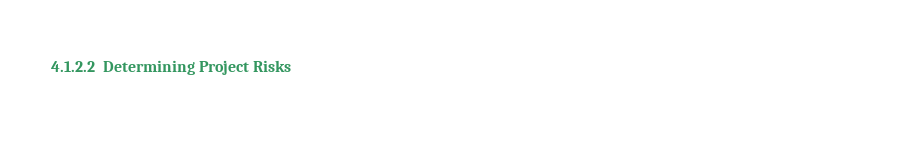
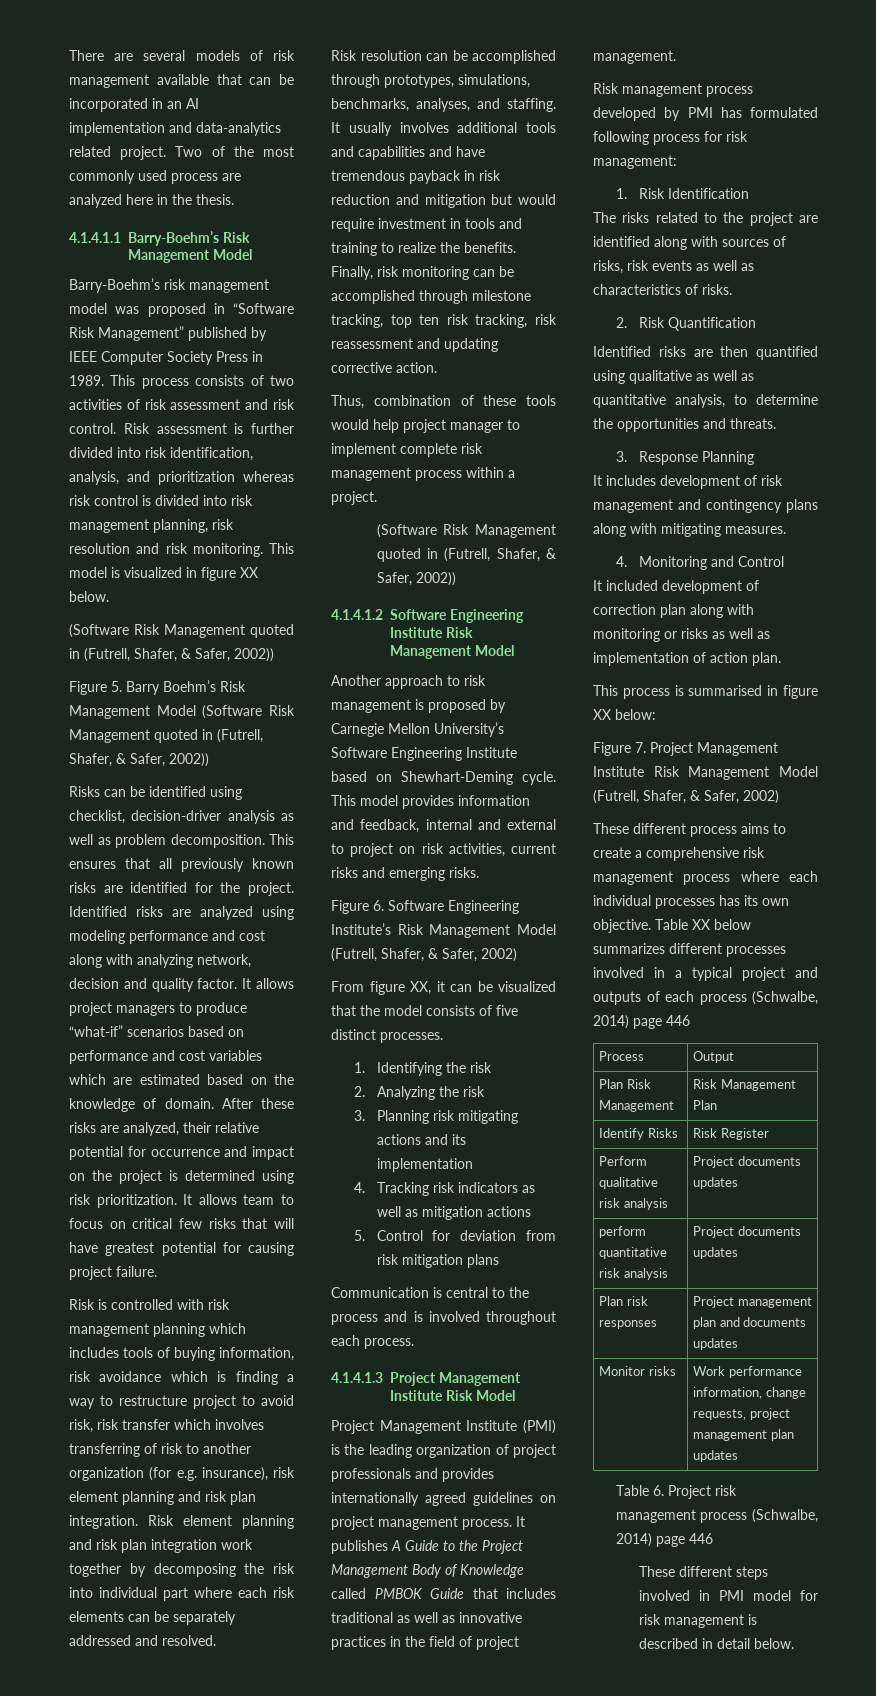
[51,60,292,75] 4.1.2.2 Determining Project Risks -> [69,50,295,61] [69,74,294,88] [69,98,199,112] [69,122,281,136] [69,146,294,160] [69,170,241,184] [69,194,234,208] [69,230,250,246] [128,249,252,263] [69,278,269,293] [69,303,294,317] [69,326,267,341] [69,351,263,365] [69,375,294,389] [69,399,295,410] [69,423,294,434] [69,447,253,461] [69,471,294,485] [69,495,253,506] [69,519,234,533] [69,543,294,557] [69,567,258,581] [69,591,109,602] [69,624,294,638] [69,648,274,662] [69,680,246,695] [69,705,295,719] [69,729,263,743] [69,753,209,767] [69,786,242,800] [69,810,294,824] [69,834,294,848] [69,858,294,872] [69,882,294,896] [69,906,294,920] [69,930,265,944] [69,954,251,968] [69,978,294,992] [69,1002,247,1016] [69,1025,244,1037] [69,1050,262,1064] [69,1074,294,1085] [69,1098,294,1112] [69,1122,259,1136] [69,1146,294,1160] [69,1170,294,1184] [69,1194,294,1208] [69,1218,294,1229] [69,1242,294,1256] [69,1266,157,1280] [69,1299,230,1310] [69,1323,246,1337] [69,1347,294,1361] [69,1371,294,1385] [69,1395,294,1409] [69,1419,264,1433] [69,1443,251,1457] [69,1467,295,1481] [69,1491,256,1505] [69,1515,294,1529] [69,1539,253,1553] [69,1563,295,1577] [69,1587,295,1601] [69,1611,236,1625] [69,1635,216,1646] [331,50,556,64] [331,74,530,88] [331,98,556,112] [331,122,556,136] [331,146,485,160] [331,170,501,184] [331,194,556,208] [331,218,522,232] [331,242,516,256] [331,266,514,280] [331,290,531,304] [331,314,557,328] [331,338,498,352] [331,362,437,373] [331,395,556,409] [331,419,520,433] [331,443,483,457] [331,467,515,481] [331,491,377,505] [376,524,556,538] [376,548,556,562] [376,572,456,586] [331,609,524,623] [390,627,473,638] [390,645,514,659] [331,675,486,689] [331,699,506,713] [331,722,504,737] [331,747,517,761] [331,771,556,785] [331,795,530,809] [331,819,556,833] [331,843,556,857] [331,867,479,881] [331,900,519,914] [331,923,556,938] [331,948,517,962] [331,981,556,995] [331,1005,518,1016] [331,1029,443,1043] [353,1062,492,1076] [353,1086,485,1100] [353,1110,518,1124] [376,1134,466,1145] [376,1158,473,1172] [353,1182,535,1196] [376,1206,531,1220] [353,1230,556,1241] [376,1254,499,1268] [331,1287,529,1298] [331,1311,556,1325] [331,1335,414,1349] [331,1372,521,1386] [390,1390,515,1401] [331,1420,556,1434] [331,1444,556,1458] [331,1468,494,1482] [331,1492,556,1506] [331,1516,525,1530] [331,1540,523,1554] [331,1564,524,1578] [331,1588,556,1599] [331,1612,522,1623] [331,1636,519,1650] [593,50,676,64] [593,83,753,97] [593,107,818,121] [593,131,748,145] [593,155,677,169] [615,188,749,199] [593,212,818,226] [593,236,786,250] [593,260,754,274] [593,284,732,295] [615,317,756,331] [593,346,818,360] [593,370,754,384] [593,394,818,408] [593,418,776,432] [615,451,754,465] [593,475,783,489] [593,499,818,513] [593,523,786,537] [615,556,784,570] [593,580,759,594] [593,604,754,618] [593,628,770,642] [593,652,781,666] [593,685,818,699] [593,709,656,720] [593,742,778,756] [593,766,818,780] [593,790,779,804] [593,823,786,837] [593,847,765,861] [593,871,818,885] [593,895,789,909] [593,919,751,933] [593,943,786,957] [593,967,818,981] [593,991,818,1005] [593,1015,690,1029] [599,1051,645,1061] [693,1051,735,1063] [599,1079,651,1089] [599,1100,675,1112] [693,1079,796,1091] [693,1100,718,1110] [599,1128,678,1140] [693,1128,769,1140] [599,1156,648,1166] [599,1177,659,1189] [599,1198,668,1210] [693,1156,801,1168] [693,1177,739,1189] [599,1226,647,1238] [599,1247,668,1259] [599,1268,668,1280] [693,1226,801,1238] [693,1247,739,1259] [599,1296,648,1306] [599,1320,658,1329] [693,1296,812,1308] [693,1317,807,1329] [693,1338,739,1350] [599,1366,676,1376] [693,1366,802,1378] [693,1387,806,1399] [693,1408,790,1420] [693,1429,794,1441] [693,1450,739,1462] [615,1485,737,1499] [615,1509,818,1523] [615,1533,713,1547] [638,1566,768,1580] [638,1590,818,1601] [638,1614,757,1628] [638,1638,794,1649] There are several models of risk management available that can be incorporated in an AI implementation and data-analytics related project. Two of the most commonly used process are analyzed here in the thesis. // 4.1.4.1.1 Barry-Boehm’s Risk Management Model // Barry-Boehm’s risk management model was proposed in “Software Risk Management” published by IEEE Computer Society Press in 1989. This process consists of two activities of risk assessment and risk control. Risk assessment is further divided into risk identification, analysis, and prioritization whereas risk control is divided into risk management planning, risk resolution and risk monitoring. This model is visualized in figure XX below. // (Software Risk Management quoted in (Futrell, Shafer, & Safer, 2002)) // Figure 5. Barry Boehm’s Risk Management Model (Software Risk Management quoted in (Futrell, Shafer, & Safer, 2002)) // Risks can be identified using checklist, decision-driver analysis as well as problem decomposition. This ensures that all previously known risks are identified for the project. Identified risks are analyzed using modeling performance and cost along with analyzing network, decision and quality factor. It allows project managers to produce “what-if” scenarios based on performance and cost variables which are estimated based on the knowledge of domain. After these risks are analyzed, their relative potential for occurrence and impact on the project is determined using risk prioritization. It allows team to focus on critical few risks that will have greatest potential for causing project failure. // Risk is controlled with risk management planning which includes tools of buying information, risk avoidance which is finding a way to restructure project to avoid risk, risk transfer which involves transferring of risk to another organization (for e.g. insurance), risk element planning and risk plan integration. Risk element planning and risk plan integration work together by decomposing the risk into individual part where each risk elements can be separately addressed and resolved. // Risk resolution can be accomplished through prototypes, simulations, benchmarks, analyses, and staffing. It usually involves additional tools and capabilities and have tremendous payback in risk reduction and mitigation but would require investment in tools and training to realize the benefits. Finally, risk monitoring can be accomplished through milestone tracking, top ten risk tracking, risk reassessment and updating corrective action. // Thus, combination of these tools would help project manager to implement complete risk management process within a project. // (Software Risk Management quoted in (Futrell, Shafer, & Safer, 2002)) // 4.1.4.1.2 Software Engineering Institute Risk Management Model // Another approach to risk management is proposed by Carnegie Mellon University’s Software Engineering Institute based on Shewhart-Deming cycle. This model provides information and feedback, internal and external to project on risk activities, current risks and emerging risks. // Figure 6. Software Engineering Institute’s Risk Management Model (Futrell, Shafer, & Safer, 2002) // From figure XX, it can be visualized that the model consists of five distinct processes. // 1. Identifying the risk // 2. Analyzing the risk // 3. Planning risk mitigating actions and its implementation // 4. Tracking risk indicators as well as mitigation actions // 5. Control for deviation from risk mitigation plans // Communication is central to the process and is involved throughout each process. // 4.1.4.1.3 Project Management Institute Risk Model // Project Management Institute (PMI) is the leading organization of project professionals and provides internationally agreed guidelines on project management process. It publishes A Guide to the Project Management Body of Knowledge called PMBOK Guide that includes traditional as well as innovative practices in the field of project management. // Risk management process developed by PMI has formulated following process for risk management: // 1. Risk Identification // The risks related to the project are identified along with sources of risks, risk events as well as characteristics of risks. // 2. Risk Quantification // Identified risks are then quantified using qualitative as well as quantitative analysis, to determine the opportunities and threats. // 3. Response Planning // It includes development of risk management and contingency plans along with mitigating measures. // 4. Monitoring and Control // It included development of correction plan along with monitoring or risks as well as implementation of action plan. // This process is summarised in figure XX below: // Figure 7. Project Management Institute Risk Management Model (Futrell, Shafer, & Safer, 2002) // These different process aims to create a comprehensive risk management process where each individual processes has its own objective. Table XX below summarizes different processes involved in a typical project and outputs of each process (Schwalbe, 2014) page 446 // Process | Output // Plan Risk Management | Risk Management Plan // Identify Risks | Risk Register // Perform qualitative risk analysis | Project documents updates // perform quantitative risk analysis | Project documents updates // Plan risk responses | Project management plan and documents updates // Monitor risks | Work performance information, change requests, project management plan updates // Table 6. Project risk management process (Schwalbe, 2014) page 446 // These different steps involved in PMI model for risk management is described in detail below.

